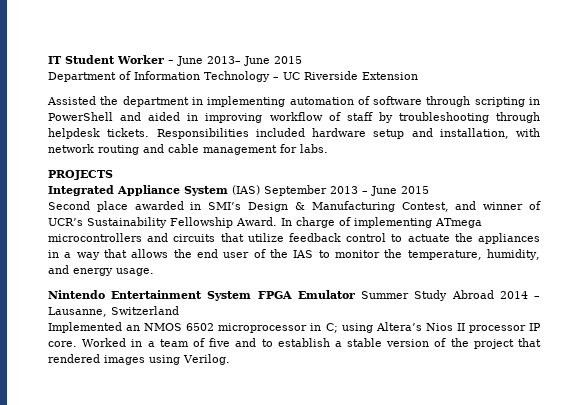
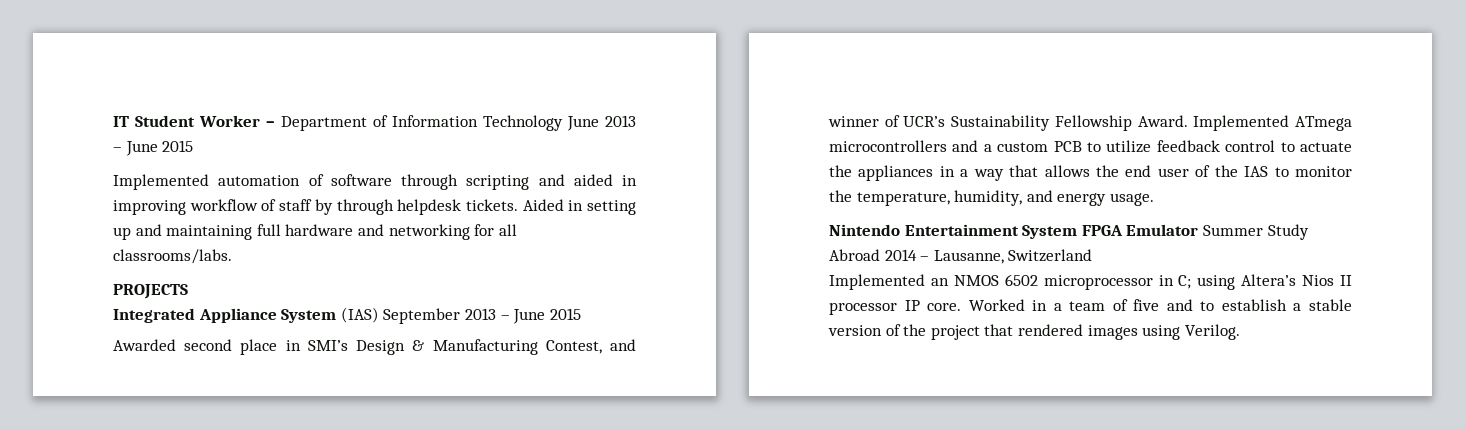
[177,56,302,66] [48,71,418,82] [47,96,286,107] June 2013– June 2015 // Department of Information Technology – UC Riverside Extension // Assisted the department in implementing -> [281,115,636,131] [113,140,194,156] [113,174,209,190] Department of Information Technology June 2013 – June 2015 // Implemented
[529,97,540,105] [48,112,113,121] in PowerShell -> (530, 182) none
[398,112,489,123] troubleshooting -> (333, 207) none
[156,128,540,139] [48,144,328,155] Responsibilities included hardware setup and installation, with network routing and cable management for labs. -> [522,199,636,215] [113,224,517,240] [113,249,232,264] Aided in setting up and maintaining full hardware and networking for all classrooms/labs.
[48,201,184,212] Second place awarded -> [113,339,278,355] Awarded second place
[281,217,482,228] [48,233,244,242] In charge of implementing ATmega microcontrollers and circuits that -> [1193,115,1352,131] [829,140,1101,152] Implemented ATmega microcontrollers and a custom PCB to

